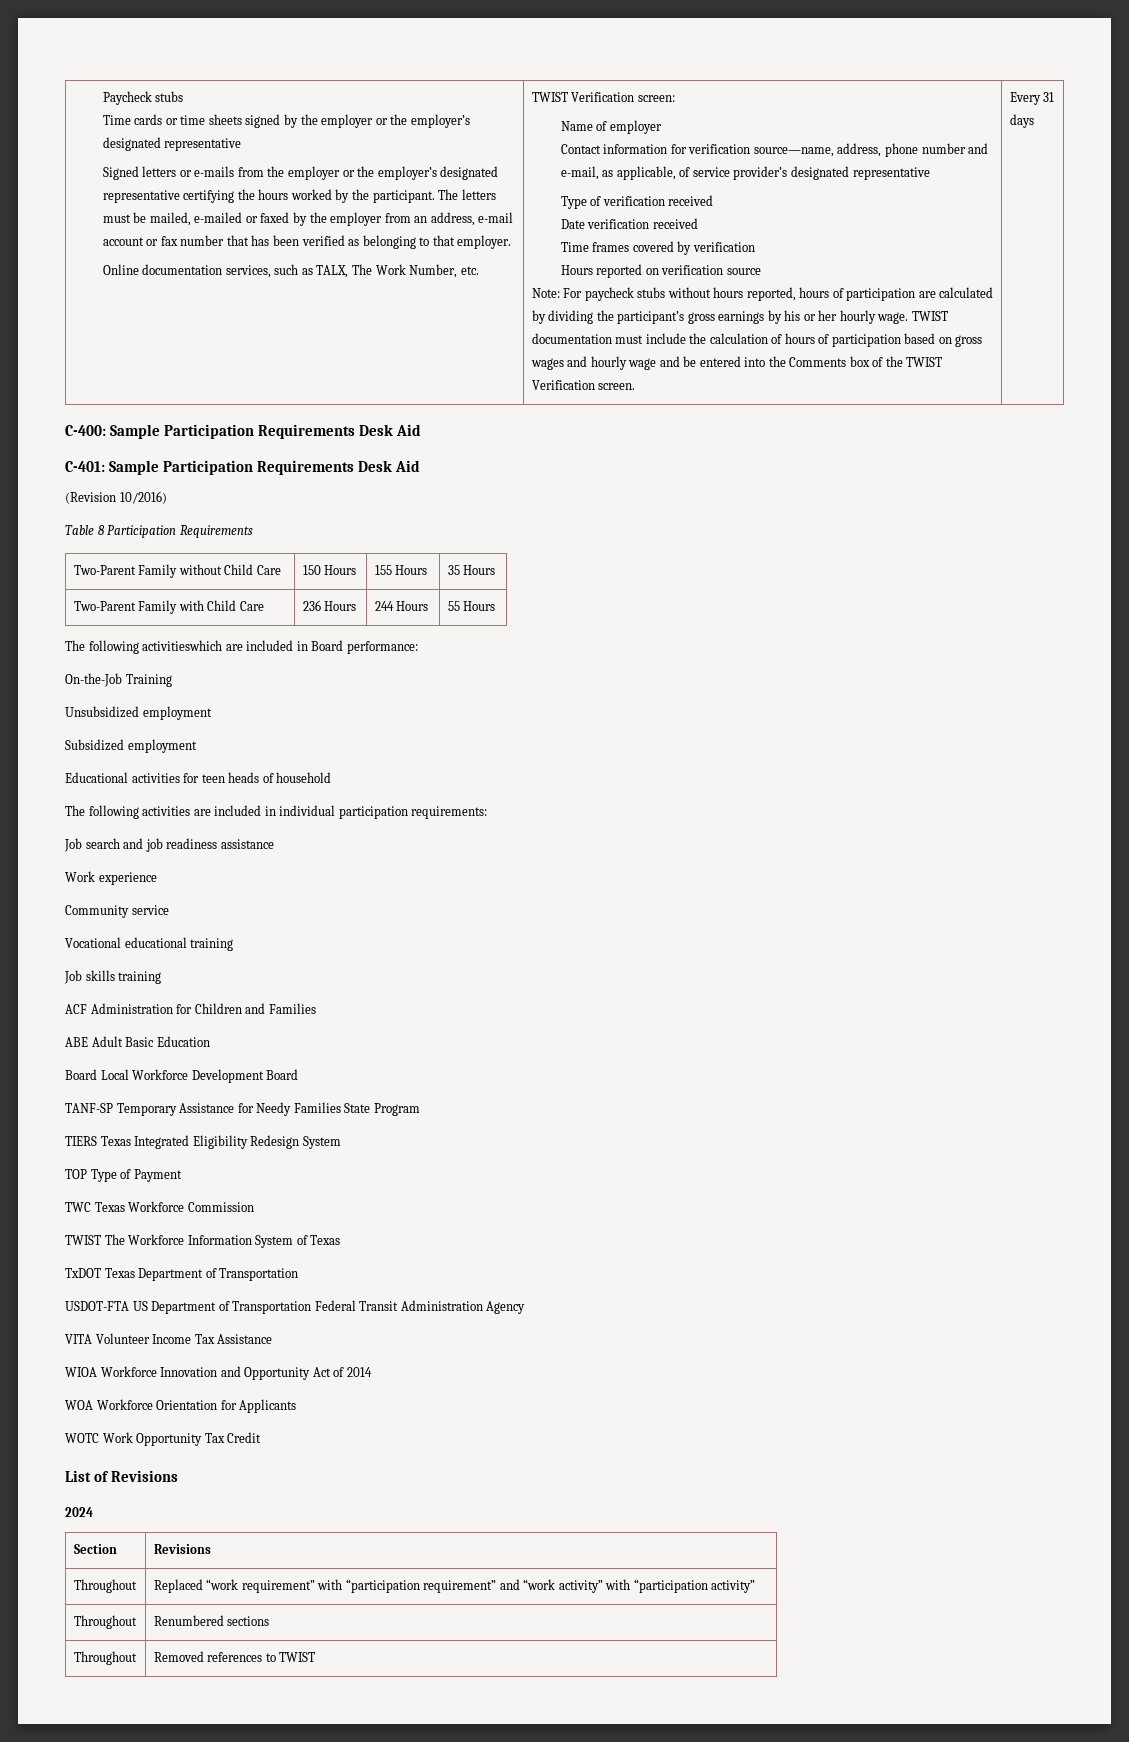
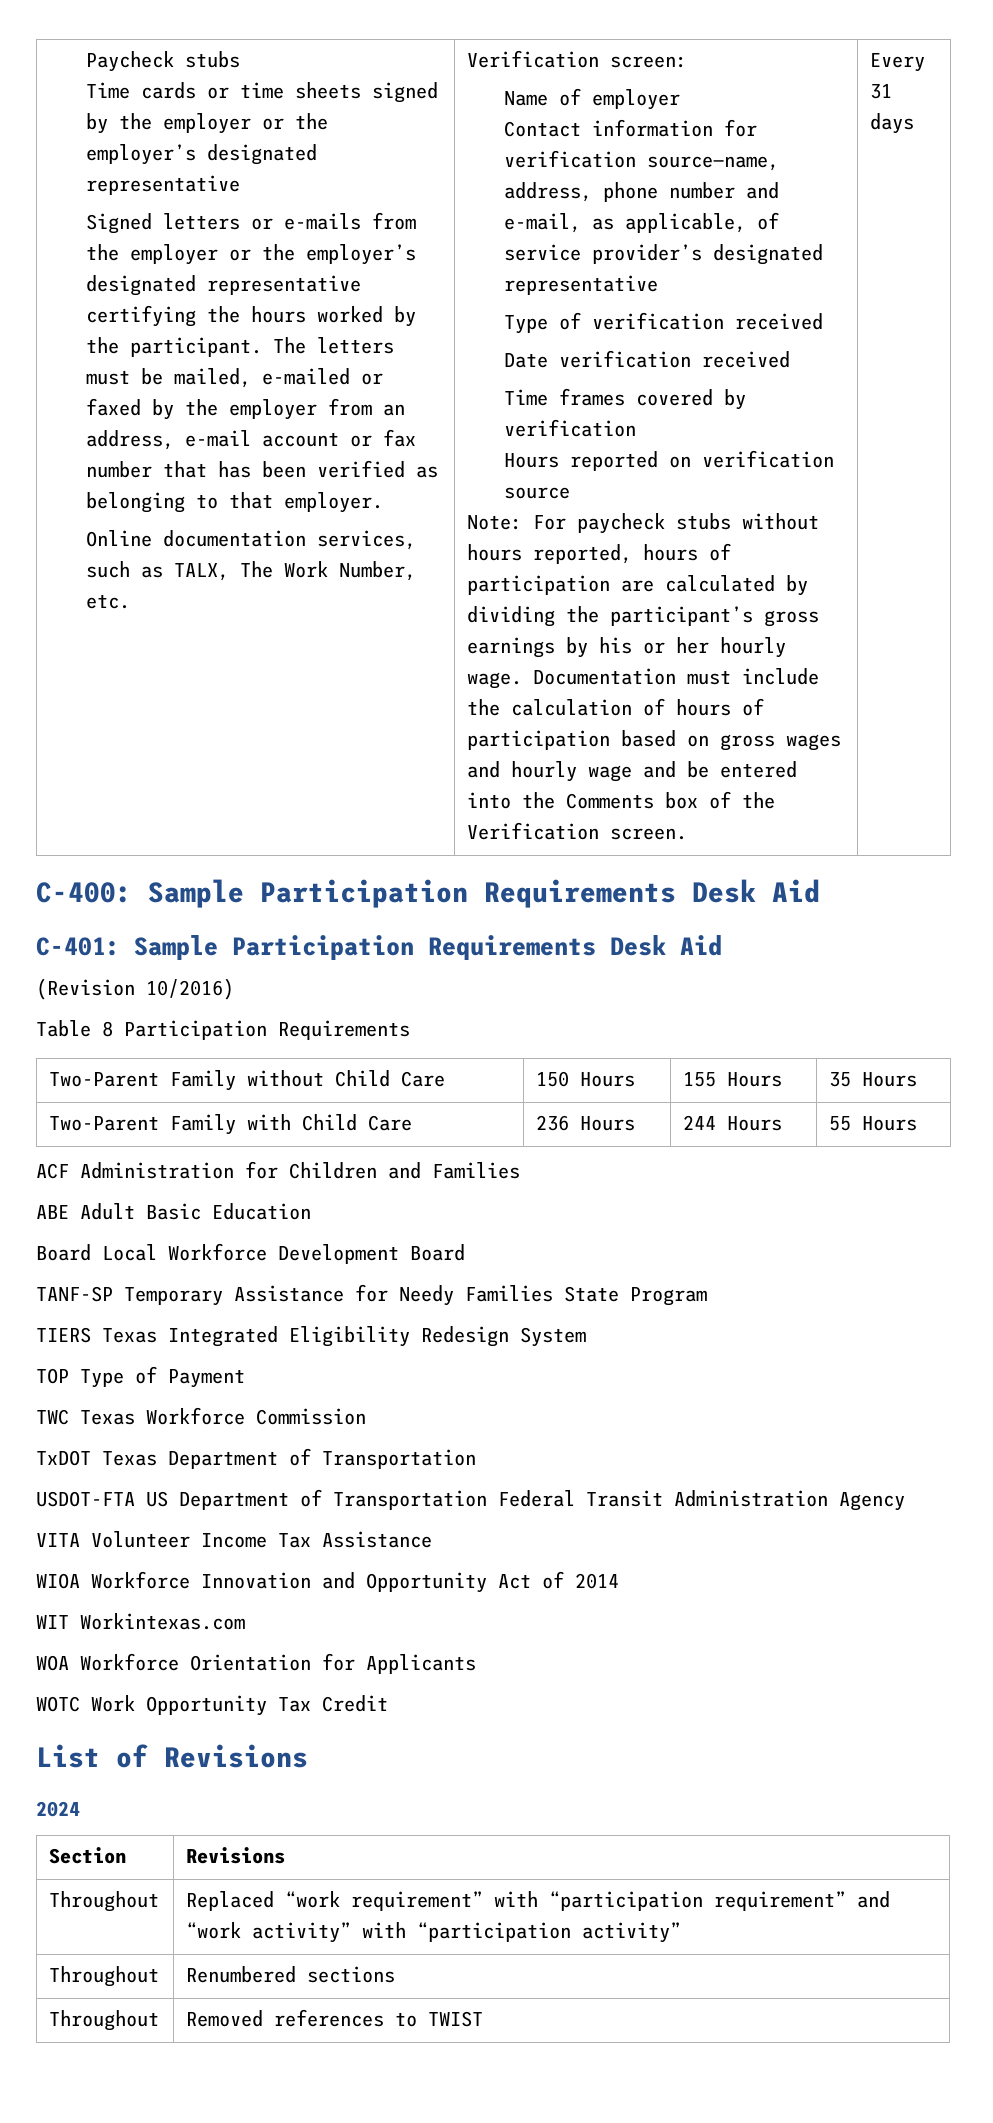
[531,92,568,102] TWIST -> (131, 601) none
[911,311,948,321] [531,333,612,344] TWIST documentation -> [533,668,677,685] Documentation
[906,357,943,367] TWIST -> (776, 800) none
[65,640,418,654] [65,673,172,687] [65,706,212,720] [65,739,197,753] [65,772,332,783] [65,805,488,819] [64,838,274,852] [65,871,157,885] [65,905,169,918] [65,937,234,951] [64,970,162,984] // The following activitieswhich are included in Board performance: // On-the-Job Training // Unsubsidized employment // Subsidized employment // Educational activities for teen heads of household // The following activities are included in individual participation requirements: // Job search and job readiness assistance // Work experience // Community service // Vocational educational training // Job skills training -> (918, 1123) none
[65,1234,341,1248] // TWIST The Workforce Information System of Texas -> (366, 1416) none
(372, 1372) none -> [36,1613,245,1630] // WIT Workintexas.com

